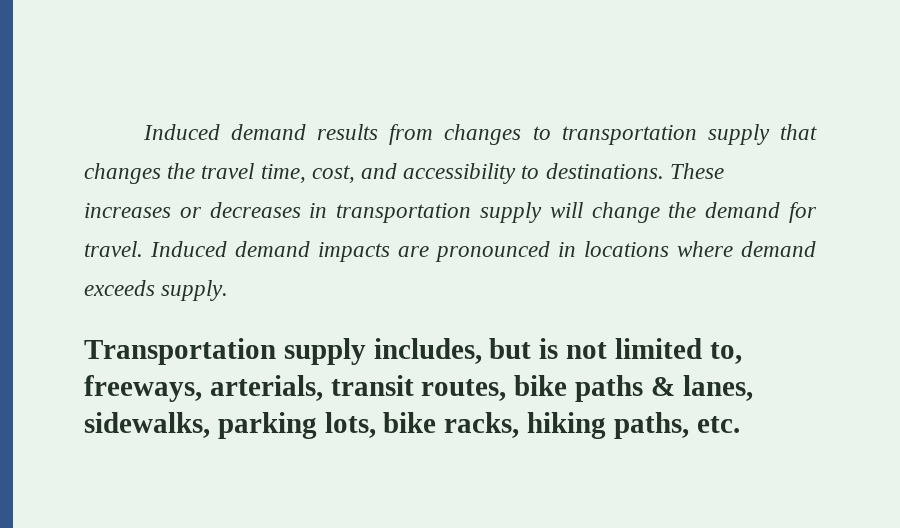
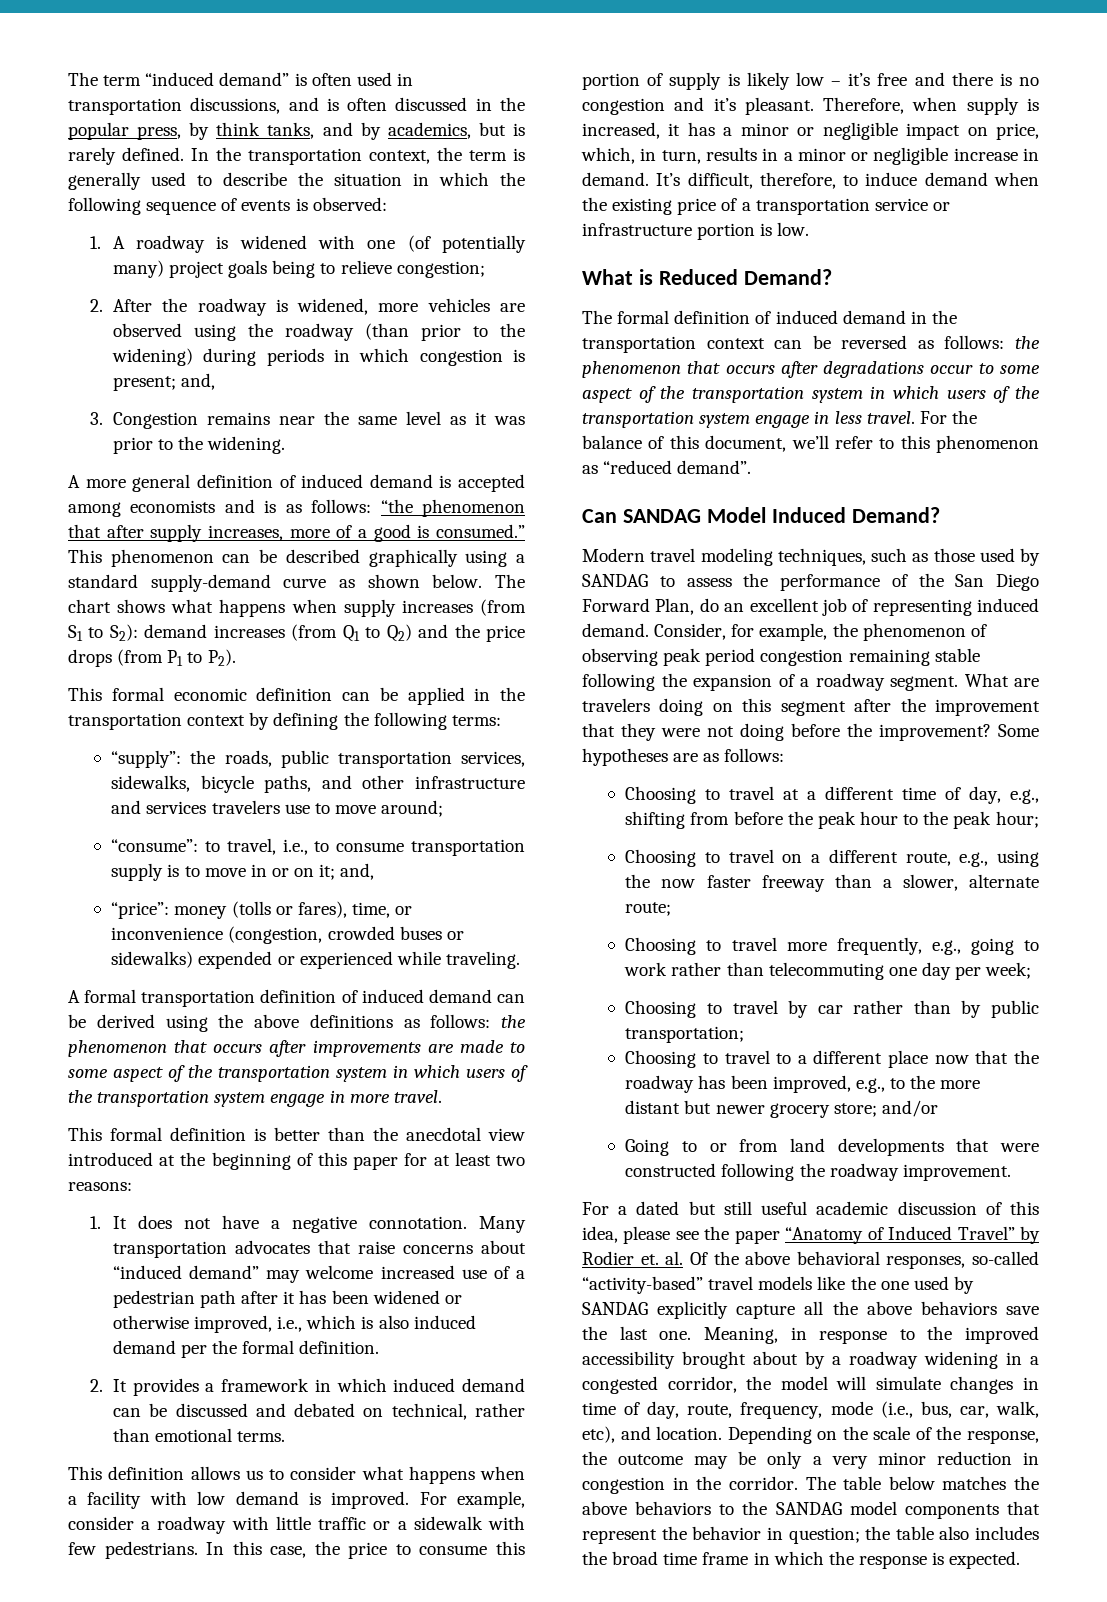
[142,124,817,145] [84,163,724,184] [84,202,817,223] [84,241,816,262] [84,280,229,301] [84,338,742,365] [84,375,753,402] [84,412,740,439] Induced demand results from changes to transportation supply that changes the travel time, cost, and accessibility to destinations. These increases or decreases in transportation supply will change the demand for travel. Induced demand impacts are pronounced in locations where demand exceeds supply. // Transportation supply includes, but is not limited to, freeways, arterials, transit routes, bike paths & lanes, sidewalks, parking lots, bike racks, hiking paths, etc. -> [68,72,413,86] [68,97,525,115] [68,122,525,140] [68,147,525,165] [68,172,525,190] [68,197,387,215] [90,235,526,253] [112,260,485,278] [90,298,525,316] [112,323,526,341] [111,348,525,366] [112,373,216,391] [90,411,525,429] [112,436,286,454] [68,474,525,492] [68,499,526,517] [68,524,525,542] [68,549,525,567] [68,574,525,592] [68,599,526,617] [68,624,525,642] [68,649,236,667] [68,687,525,705] [68,712,501,730] [111,750,525,768] [111,775,525,793] [111,800,444,817] [111,838,526,856] [111,863,375,881] [111,901,413,919] [111,926,464,944] [111,951,520,969] [68,989,526,1007] [68,1014,526,1032] [68,1040,525,1057] [68,1065,528,1082] [68,1090,442,1107] [68,1127,525,1141] [68,1152,525,1170] [68,1182,132,1191] [90,1215,526,1233] [112,1240,526,1258] [112,1265,526,1283] [112,1290,462,1308] [112,1315,476,1333] [112,1340,380,1358] [90,1378,526,1396] [112,1403,525,1420] [112,1428,286,1442] [68,1466,525,1484] [68,1491,525,1509] [68,1516,525,1534] [68,1541,525,1559] [582,72,1039,90] [582,97,1039,115] [582,122,1039,140] [581,147,1039,165] [582,172,1039,189] [582,197,950,215] [582,222,810,240] [582,269,832,285] [582,310,957,324] [582,335,1040,353] [582,361,1040,378] [582,386,1040,403] [582,410,977,428] [582,435,1039,453] [582,460,752,474] [582,507,940,523] [582,548,1040,566] [582,573,1039,591] [582,598,1039,616] [582,623,987,641] [582,648,980,666] [582,673,1039,691] [582,698,1040,716] [582,723,1039,741] [582,748,785,766] [625,786,1039,804] [625,811,1039,829] [625,849,1039,867] [625,874,1039,892] [625,902,672,916] [625,937,1039,955] [624,962,1032,980] [625,1000,1039,1018] [625,1026,745,1043] [625,1050,1039,1068] [625,1075,981,1093] [625,1100,938,1118] [625,1138,1039,1156] [625,1163,1011,1181] [582,1201,1039,1215] [582,1226,1040,1244] [582,1251,1039,1269] [582,1276,974,1294] [582,1301,1039,1319] [582,1326,1039,1344] [582,1351,1039,1369] [582,1376,1039,1394] [582,1401,1039,1419] [582,1426,1039,1444] [582,1451,1039,1469] [582,1476,1039,1494] [582,1501,1040,1519] [582,1526,1039,1544] [582,1551,1021,1569] The term “induced demand” is often used in transportation discussions, and is often discussed in the popular press, by think tanks, and by academics, but is rarely defined. In the transportation context, the term is generally used to describe the situation in which the following sequence of events is observed: // 1. A roadway is widened with one (of potentially many) project goals being to relieve congestion; // 2. After the roadway is widened, more vehicles are observed using the roadway (than prior to the widening) during periods in which congestion is present; and, // 3. Congestion remains near the same level as it was prior to the widening. // A more general definition of induced demand is accepted among economists and is as follows: “the phenomenon that after supply increases, more of a good is consumed.” This phenomenon can be described graphically using a standard supply-demand curve as shown below. The chart shows what happens when supply increases (from S1 to S2): demand increases (from Q1 to Q2) and the price drops (from P1 to P2). // This formal economic definition can be applied in the transportation context by defining the following terms: // “supply”: the roads, public transportation services, sidewalks, bicycle paths, and other infrastructure and services travelers use to move around; // “consume”: to travel, i.e., to consume transportation supply is to move in or on it; and, // “price”: money (tolls or fares), time, or inconvenience (congestion, crowded buses or sidewalks) expended or experienced while traveling. // A formal transportation definition of induced demand can be derived using the above definitions as follows: the phenomenon that occurs after improvements are made to some aspect of the transportation system in which users of the transportation system engage in more travel. // This formal definition is better than the anecdotal view introduced at the beginning of this paper for at least two reasons: // 1. It does not have a negative connotation. Many transportation advocates that raise concerns about “induced demand” may welcome increased use of a pedestrian path after it has been widened or otherwise improved, i.e., which is also induced demand per the formal definition. // 2. It provides a framework in which induced demand can be discussed and debated on technical, rather than emotional terms. // This definition allows us to consider what happens when a facility with low demand is improved. For example, consider a roadway with little traffic or a sidewalk with few pedestrians. In this case, the price to consume this portion of supply is likely low – it’s free and there is no congestion and it’s pleasant. Therefore, when supply is increased, it has a minor or negligible impact on price, which, in turn, results in a minor or negligible increase in demand. It’s difficult, therefore, to induce demand when the existing price of a transportation service or infrastructure portion is low. // What is Reduced Demand? // The formal definition of induced demand in the transportation context can be reversed as follows: the phenomenon that occurs after degradations occur to some aspect of the transportation system in which users of the transportation system engage in less travel. For the balance of this document, we’ll refer to this phenomenon as “reduced demand”. // Can SANDAG Model Induced Demand? // Modern travel modeling techniques, such as those used by SANDAG to assess the performance of the San Diego Forward Plan, do an excellent job of representing induced demand. Consider, for example, the phenomenon of observing peak period congestion remaining stable following the expansion of a roadway segment. What are travelers doing on this segment after the improvement that they were not doing before the improvement? Some hypotheses are as follows: // Choosing to travel at a different time of day, e.g., shifting from before the peak hour to the peak hour; // Choosing to travel on a different route, e.g., using the now faster freeway than a slower, alternate route; // Choosing to travel more frequently, e.g., going to work rather than telecommuting one day per week; // Choosing to travel by car rather than by public transportation; // Choosing to travel to a different place now that the roadway has been improved, e.g., to the more distant but newer grocery store; and/or // Going to or from land developments that were constructed following the roadway improvement. // For a dated but still useful academic discussion of this idea, please see the paper “Anatomy of Induced Travel” by Rodier et. al. Of the above behavioral responses, so-called “activity-based” travel models like the one used by SANDAG explicitly capture all the above behaviors save the last one. Meaning, in response to the improved accessibility brought about by a roadway widening in a congested corridor, the model will simulate changes in time of day, route, frequency, mode (i.e., bus, car, walk, etc), and location. Depending on the scale of the response, the outcome may be only a very minor reduction in congestion in the corridor. The table below matches the above behaviors to the SANDAG model components that represent the behavior in question; the table also includes the broad time frame in which the response is expected.

